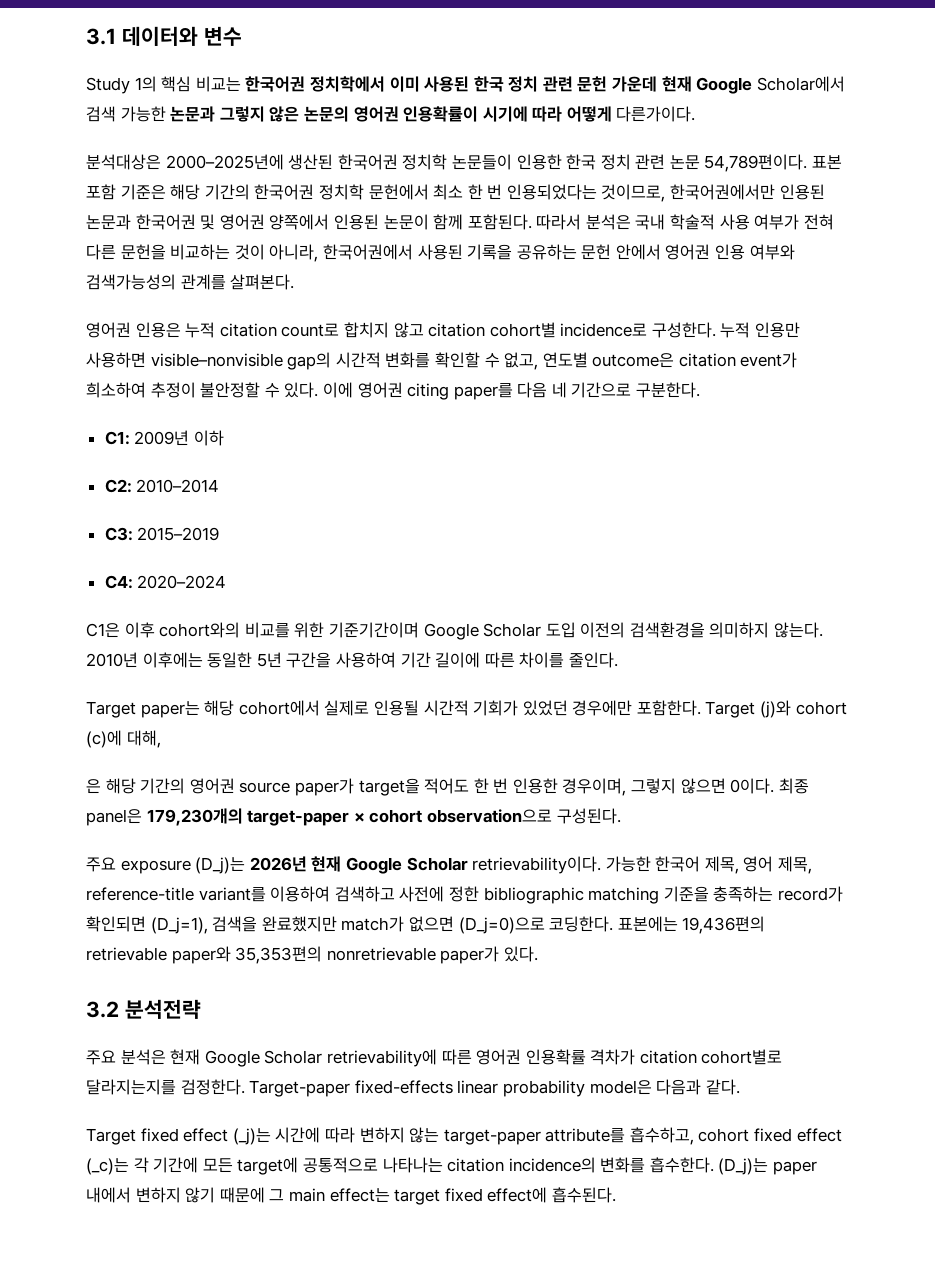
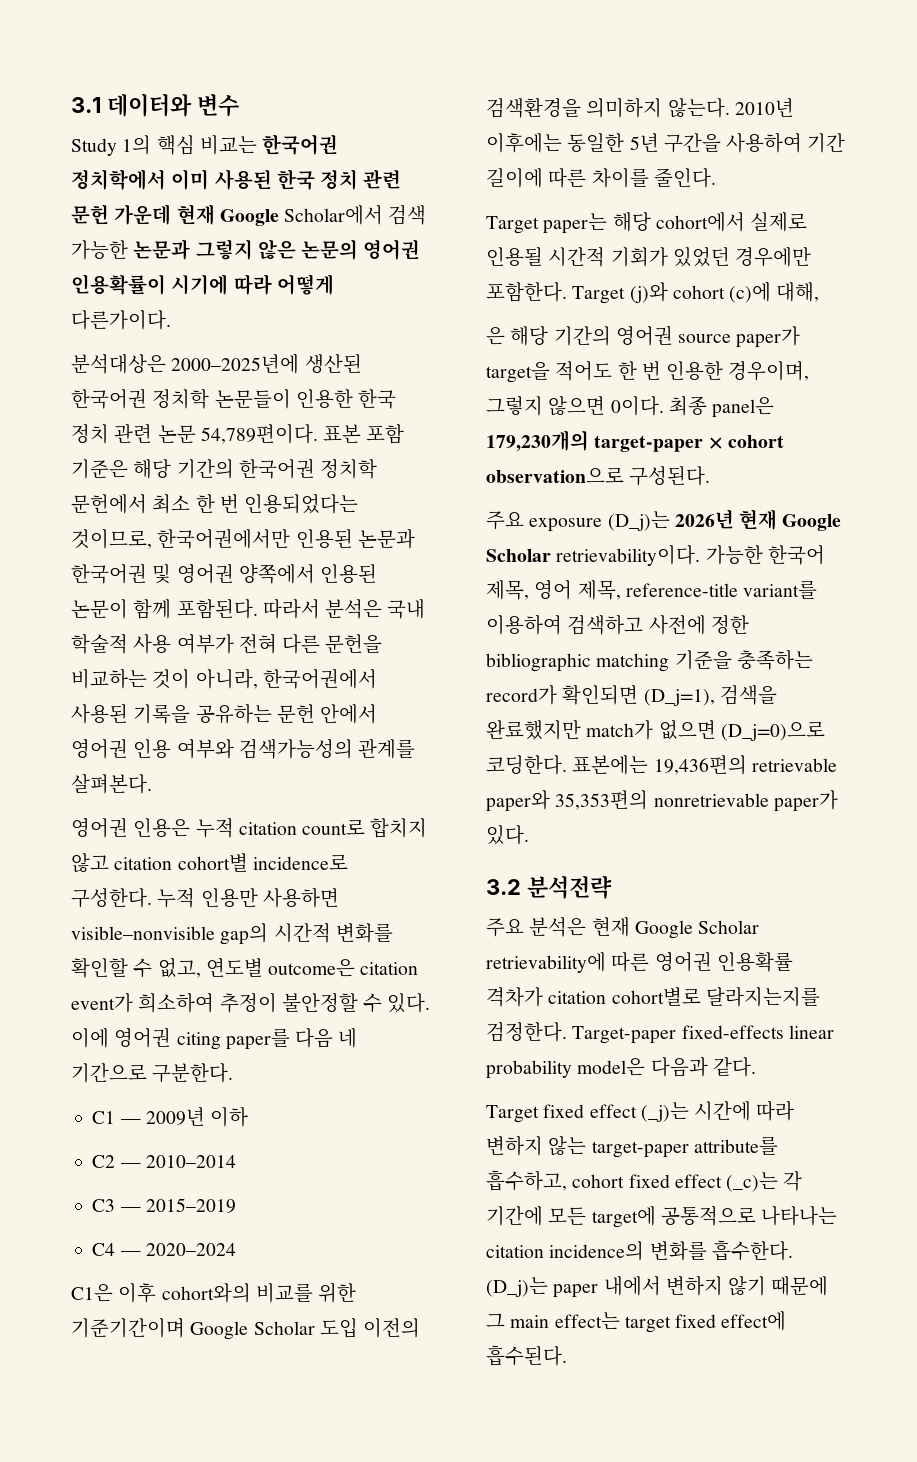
[104,431,130,445] C1: -> [92,1111,141,1124] C1 —
[104,479,132,493] C2: -> [92,1155,141,1168] C2 —
[104,527,133,541] C3: -> [92,1199,141,1212] C3 —
[104,575,133,589] C4: -> [92,1243,141,1256] C4 —

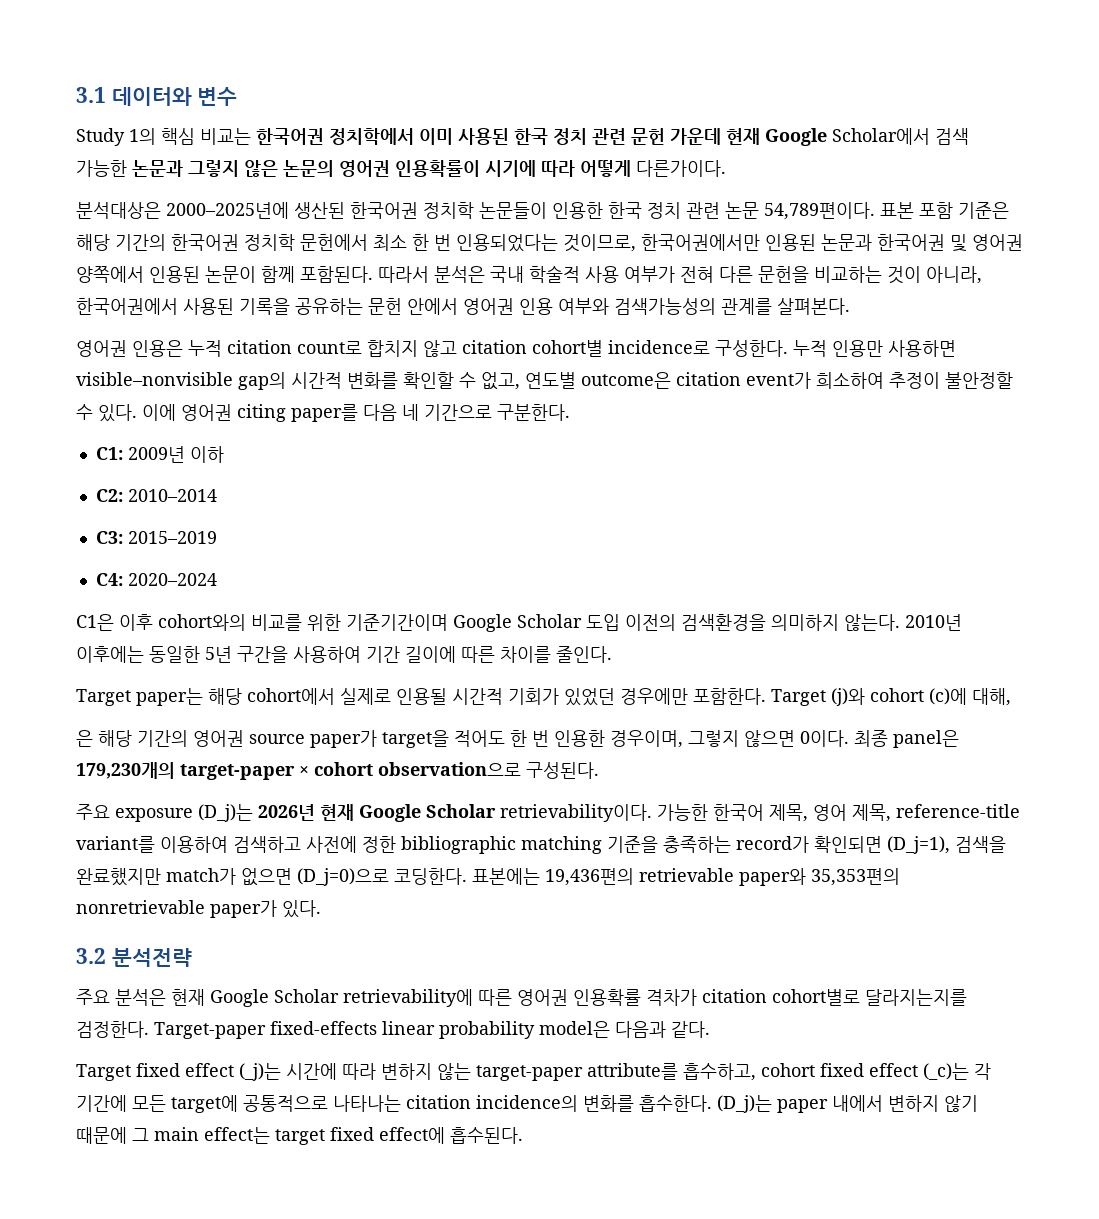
[92,1111,141,1124] C1 — -> [95,447,123,460] C1:
[92,1155,141,1168] C2 — -> [95,489,123,502] C2:
[92,1199,141,1212] C3 — -> [95,531,123,544] C3:
[92,1243,141,1256] C4 — -> [95,573,123,586] C4:

